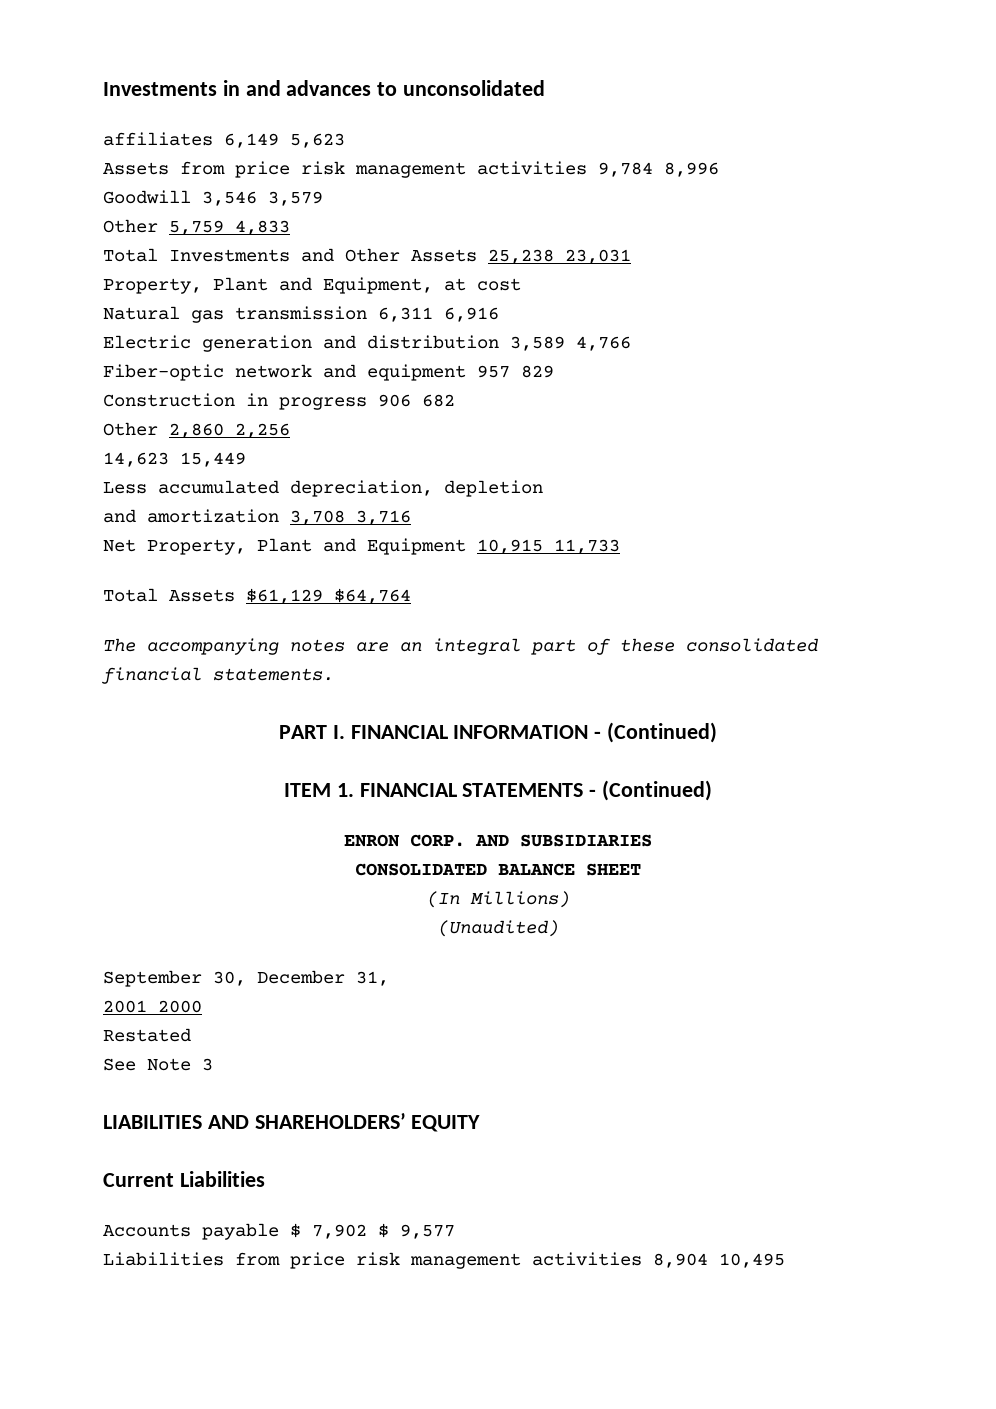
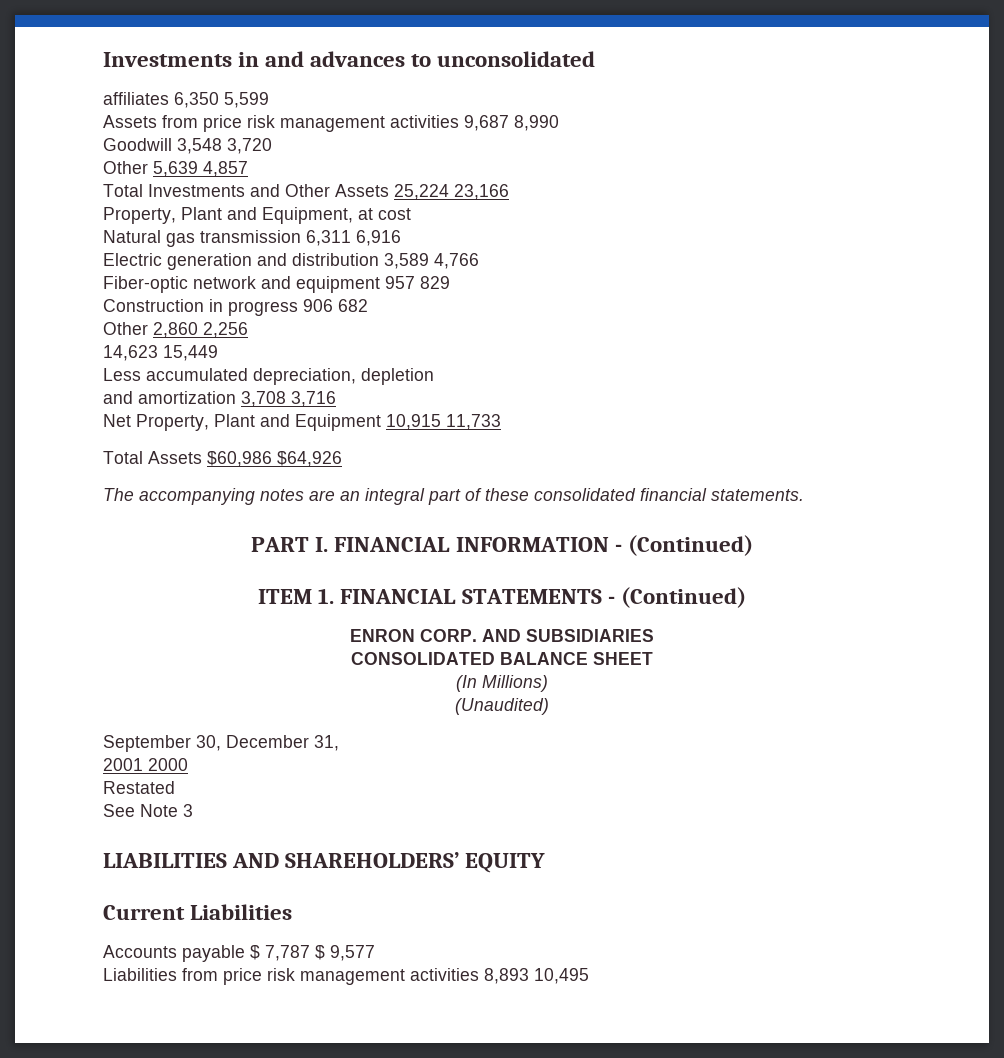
[224,133,345,148] 6,149 5,623 -> [174,92,269,108] 6,350 5,599
[598,162,719,177] 9,784 8,996 -> [464,115,559,131] 9,687 8,990
[202,191,323,206] [103,219,290,235] 3,546 3,579 // Other 5,759 4,833 -> [177,138,272,154] [103,161,248,177] 3,548 3,720 // Other 5,639 4,857
[488,249,631,264] 25,238 23,031 -> [394,184,509,200] 25,224 23,166
[246,588,411,604] $61,129 $64,764 -> [207,451,342,467] $60,986 $64,926
[312,1224,367,1239] 7,902 -> [265,945,310,961] 7,787
[653,1253,708,1268] 8,904 -> [484,968,529,984] 8,893

